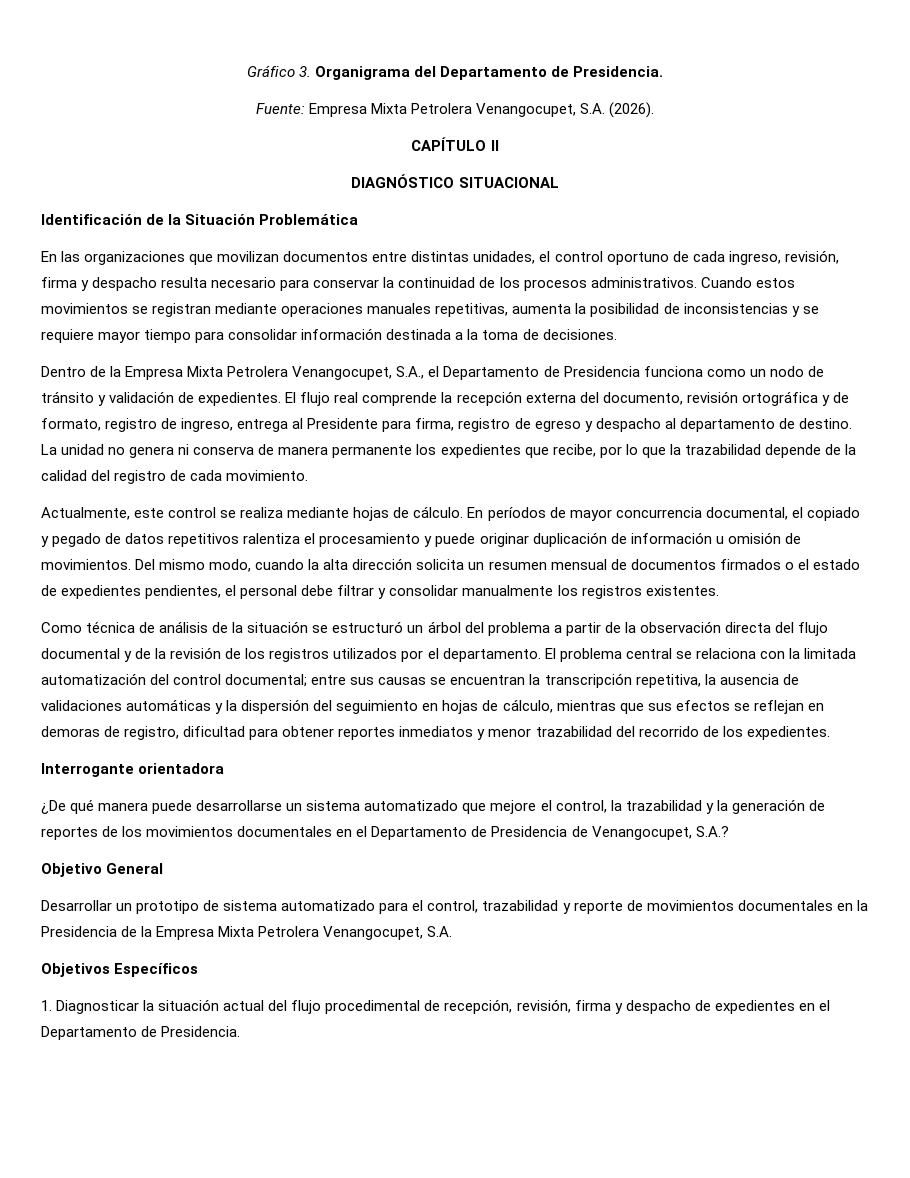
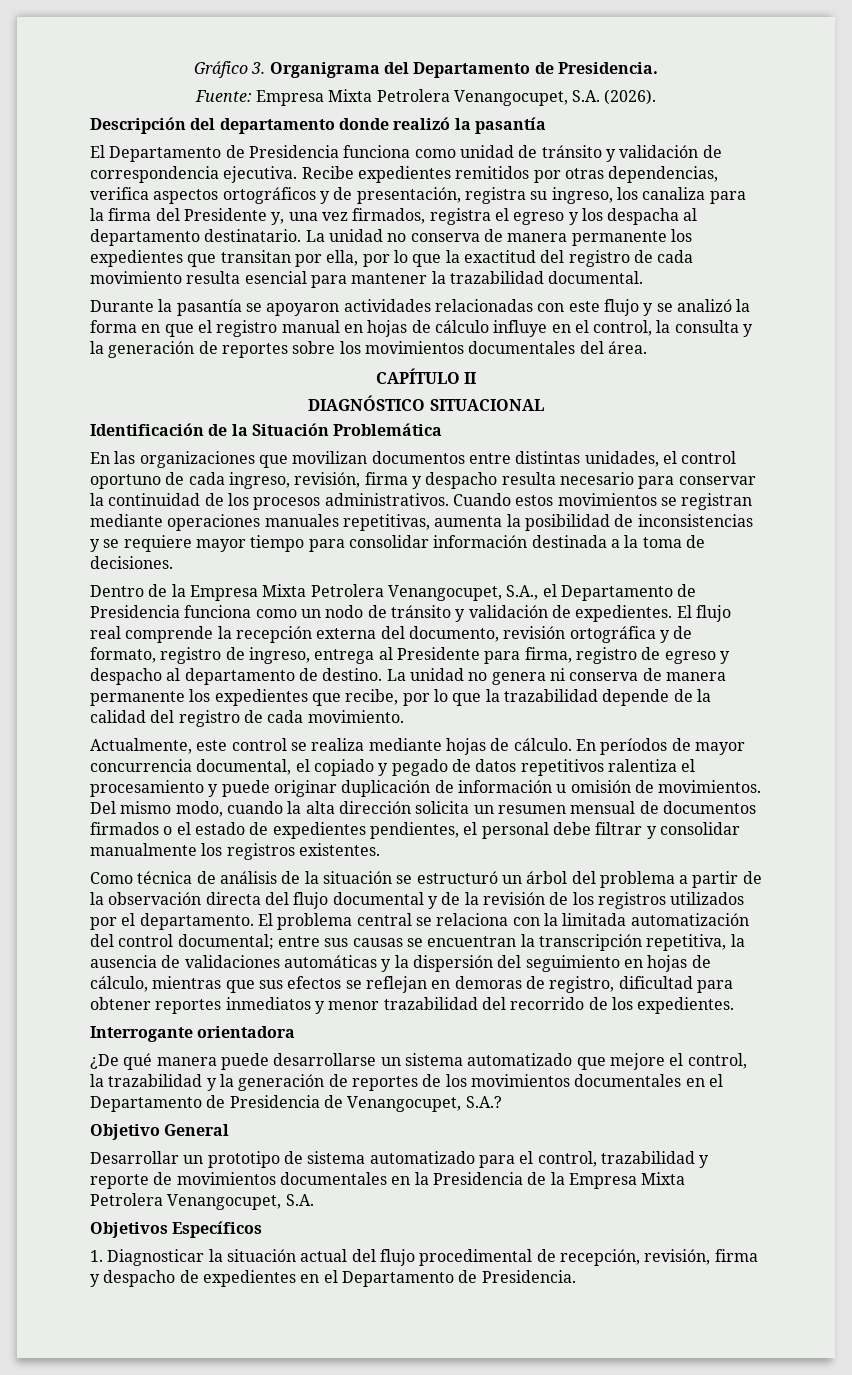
(655, 110) none -> [90,117,546,134] [90,145,722,162] [90,166,719,183] [90,187,746,204] [90,208,698,225] [90,229,692,246] [90,250,694,267] [90,271,644,288] [90,299,751,316] [90,320,754,337] [90,341,647,358] // Descripción del departamento donde realizó la pasantía // El Departamento de Presidencia funciona como unidad de tránsito y validación de correspondencia ejecutiva. Recibe expedientes remitidos por otras dependencias, verifica aspectos ortográficos y de presentación, registra su ingreso, los canaliza para la firma del Presidente y, una vez firmados, registra el egreso y los despacha al departamento destinatario. La unidad no conserva de manera permanente los expedientes que transitan por ella, por lo que la exactitud del registro de cada movimiento resulta esencial para mantener la trazabilidad documental. // Durante la pasantía se apoyaron actividades relacionadas con este flujo y se analizó la forma en que el registro manual en hojas de cálculo influye en el control, la consulta y la generación de reportes sobre los movimientos documentales del área.

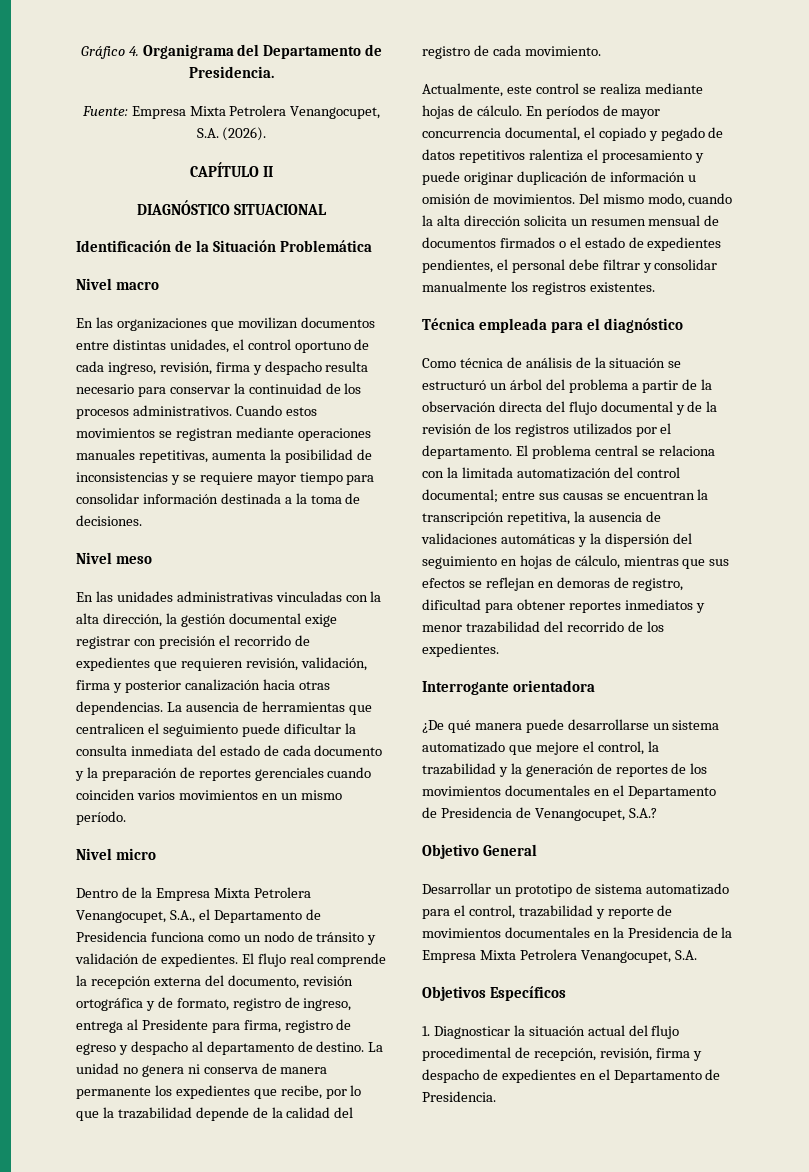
[251,62,266,74] 3. -> [128,46,139,56] 4.
[90,117,546,134] [90,145,722,162] [90,166,719,183] [90,187,746,204] [90,208,698,225] [90,229,692,246] [90,250,694,267] [90,271,644,288] [90,299,751,316] [90,320,754,337] [90,341,647,358] // Descripción del departamento donde realizó la pasantía // El Departamento de Presidencia funciona como unidad de tránsito y validación de correspondencia ejecutiva. Recibe expedientes remitidos por otras dependencias, verifica aspectos ortográficos y de presentación, registra su ingreso, los canaliza para la firma del Presidente y, una vez firmados, registra el egreso y los despacha al departamento destinatario. La unidad no conserva de manera permanente los expedientes que transitan por ella, por lo que la exactitud del registro de cada movimiento resulta esencial para mantener la trazabilidad documental. // Durante la pasantía se apoyaron actividades relacionadas con este flujo y se analizó la forma en que el registro manual en hojas de cálculo influye en el control, la consulta y la generación de reportes sobre los movimientos documentales del área. -> (267, 134) none
(443, 429) none -> [76,278,159,290] // Nivel macro
(173, 562) none -> [76,552,152,564] [76,591,382,602] [76,613,337,627] [76,635,310,649] [76,657,367,671] [76,679,330,693] [76,701,372,715] [76,723,356,737] [76,745,383,756] [75,767,372,781] [76,789,342,800] [76,811,126,825] [76,848,156,860] // Nivel meso // En las unidades administrativas vinculadas con la alta dirección, la gestión documental exige registrar con precisión el recorrido de expedientes que requieren revisión, validación, firma y posterior canalización hacia otras dependencias. La ausencia de herramientas que centralicen el seguimiento puede dificultar la consulta inmediata del estado de cada documento y la preparación de reportes gerenciales cuando coinciden varios movimientos en un mismo período. // Nivel micro
(380, 849) none -> [422,318,683,333] // Técnica empleada para el diagnóstico

